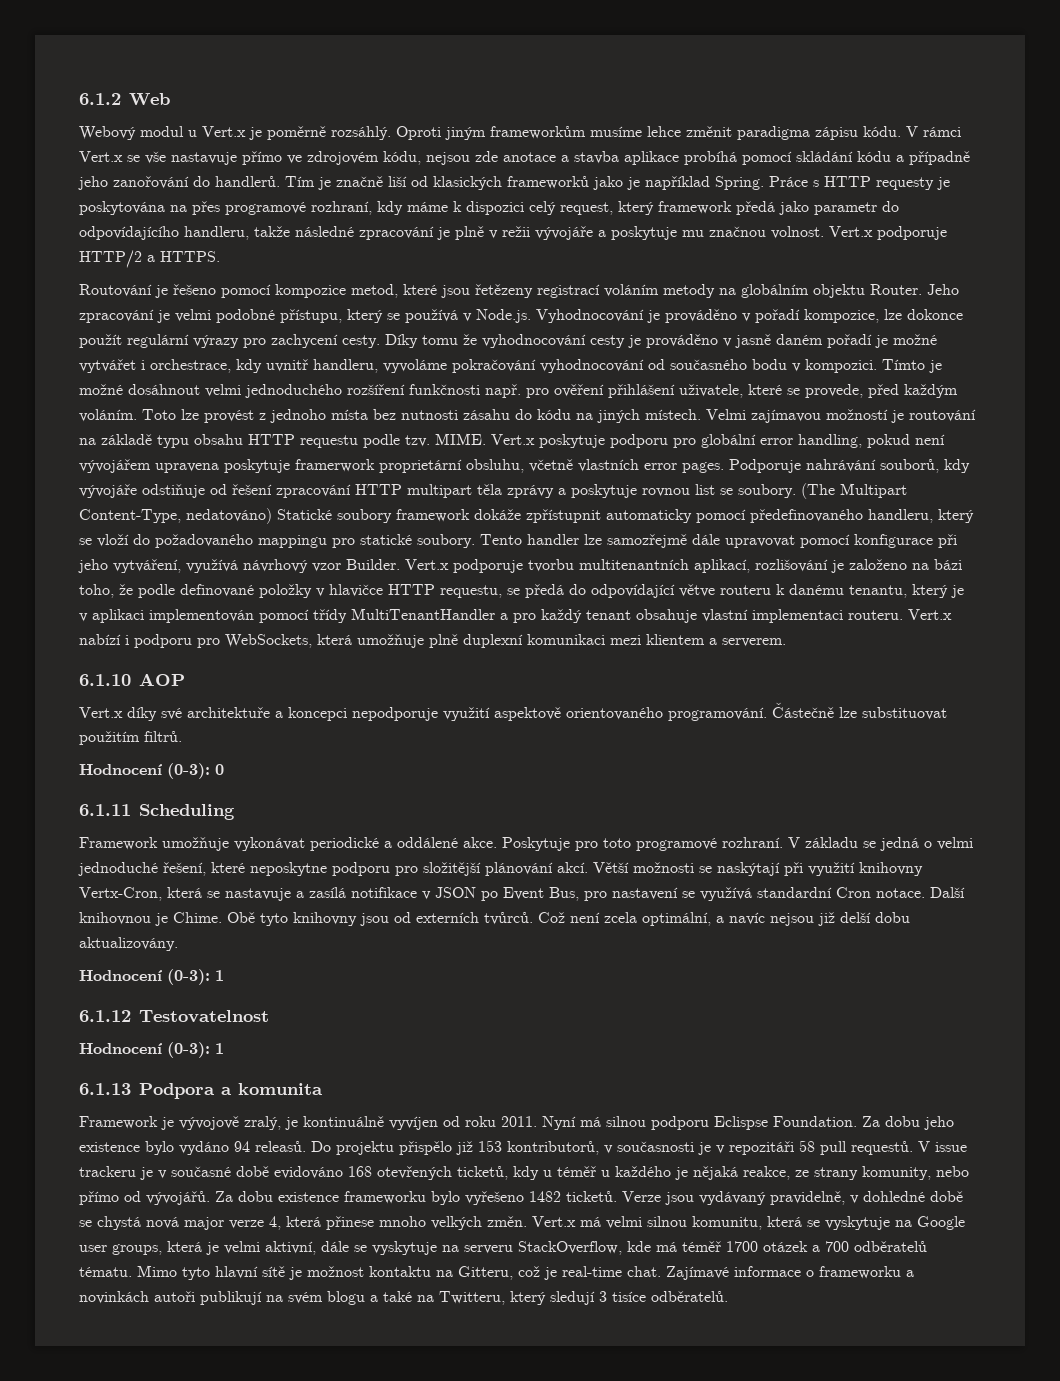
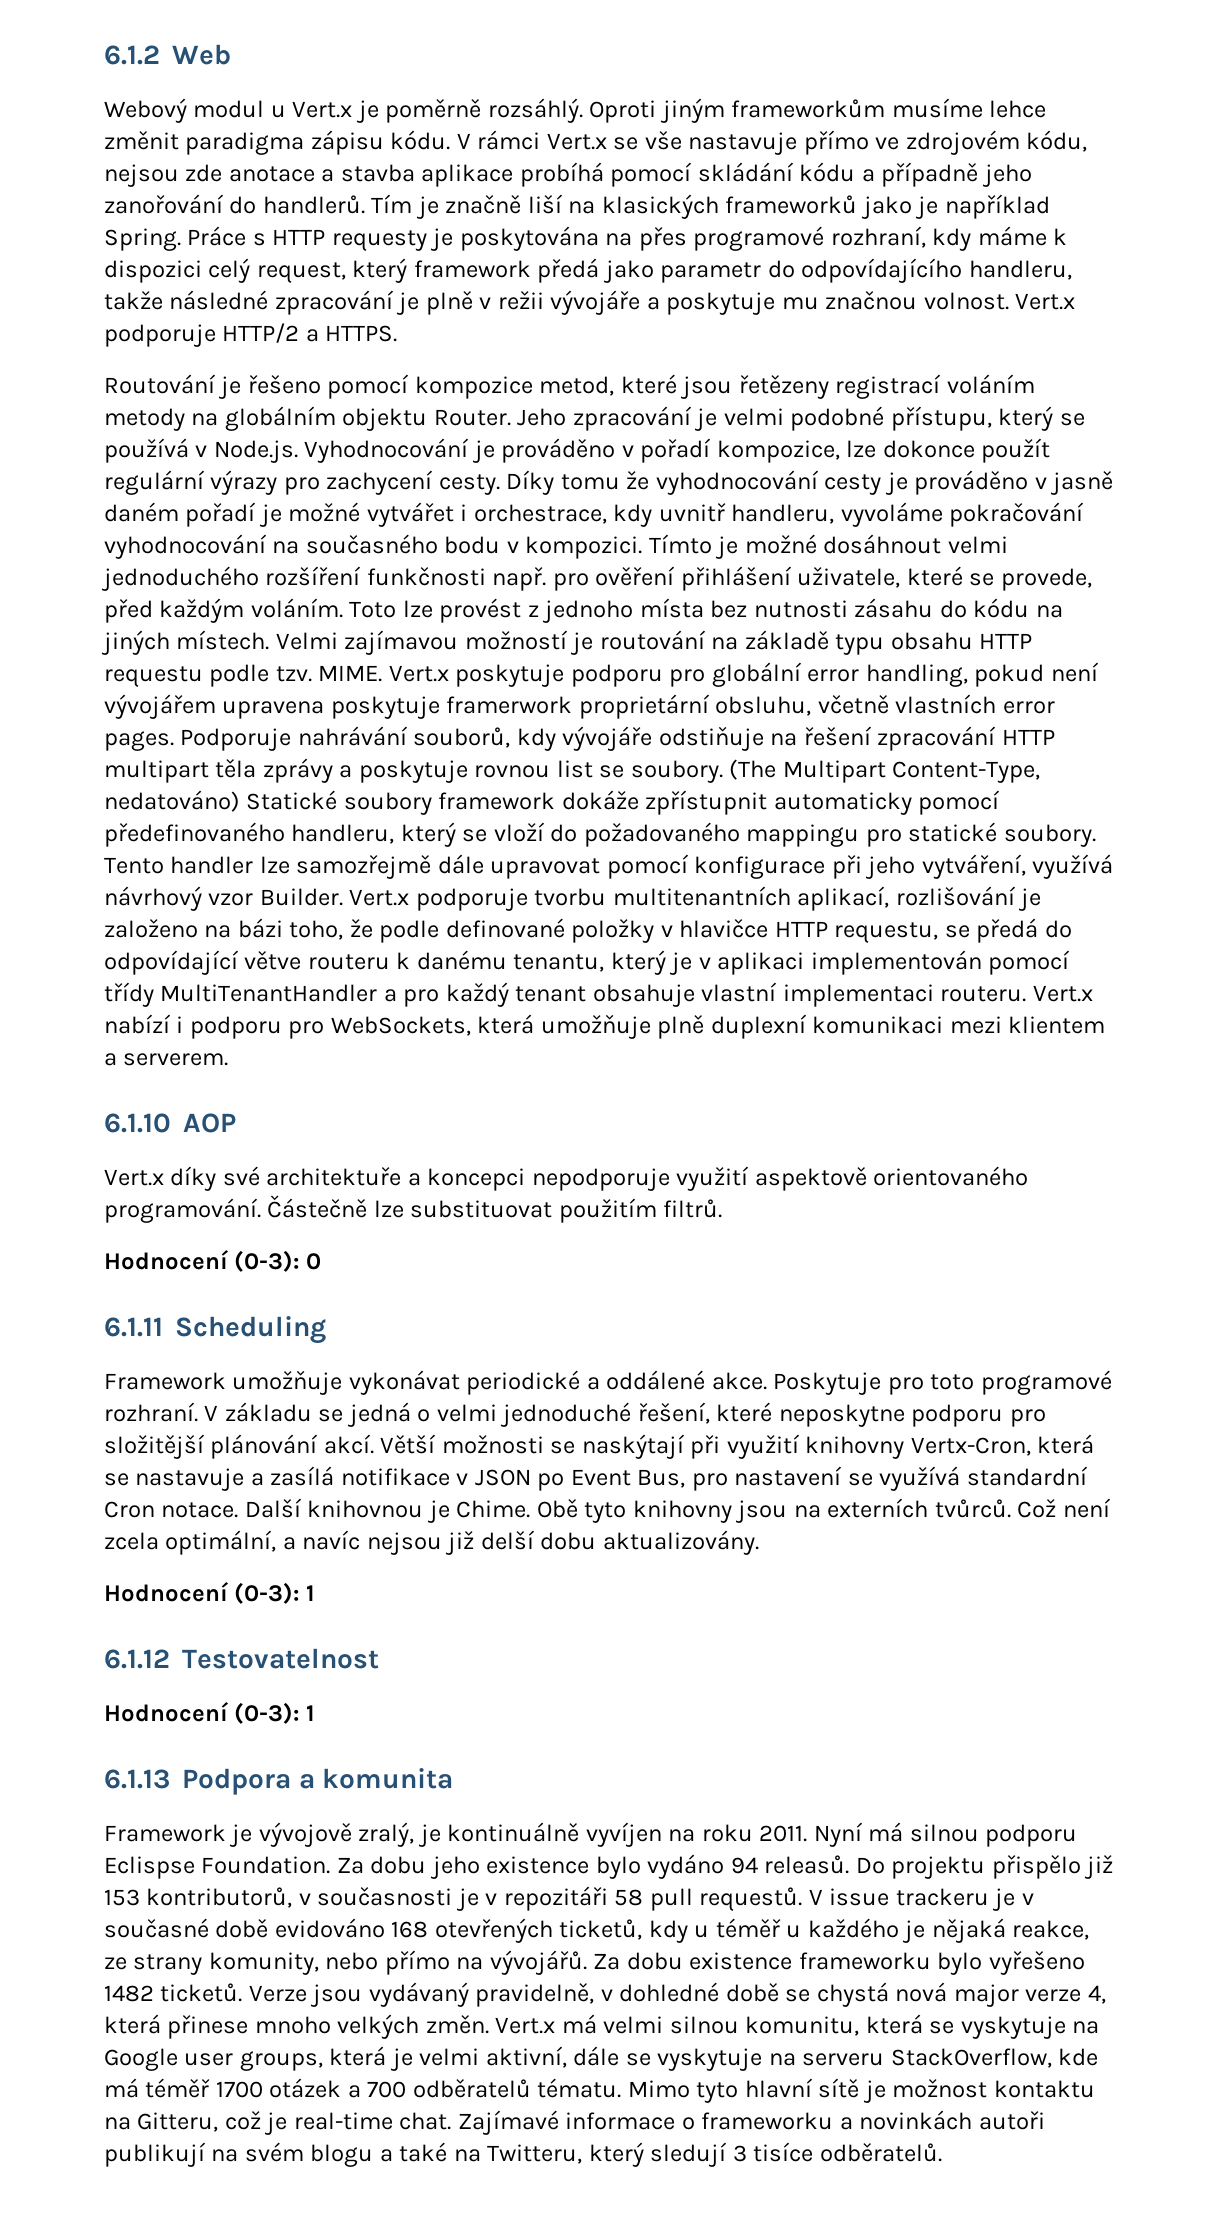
[411,176,428,187] od -> [568,201,596,214] na
[648,359,665,370] od -> [272,541,300,554] na
[210,484,227,495] od -> [770,733,798,746] na
[394,912,411,923] od -> [793,1505,821,1518] na
[443,1116,460,1127] od -> [668,1829,696,1842] na
[124,1191,141,1202] od -> [456,1957,484,1970] na

